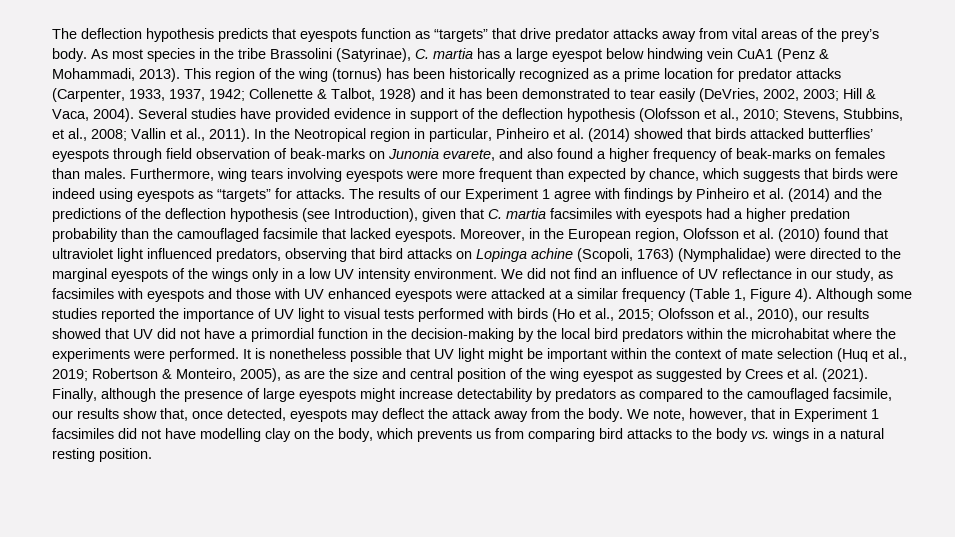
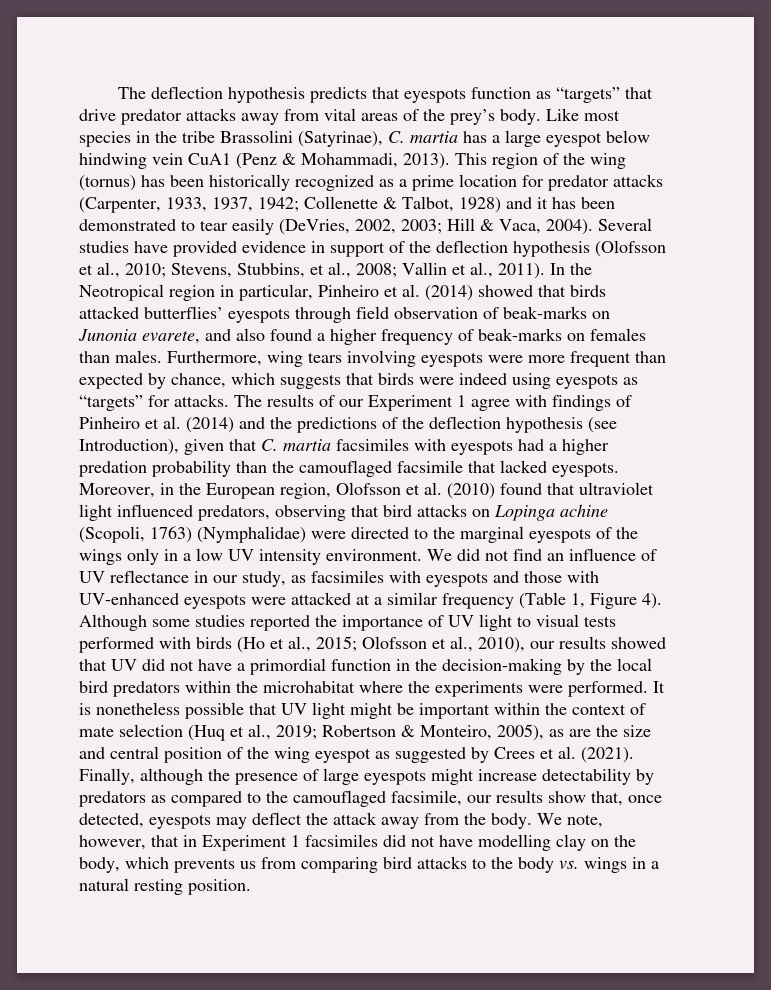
[91,49,108,59] As -> [546,108,579,121] Like
[677,188,693,202] by -> [616,395,632,407] of
[304,288,391,299] UV enhanced -> [79,593,179,605] UV-enhanced

